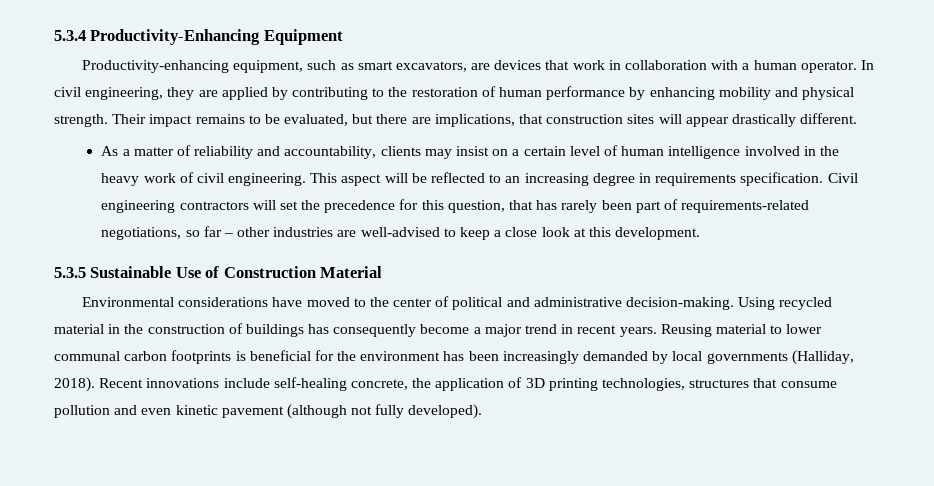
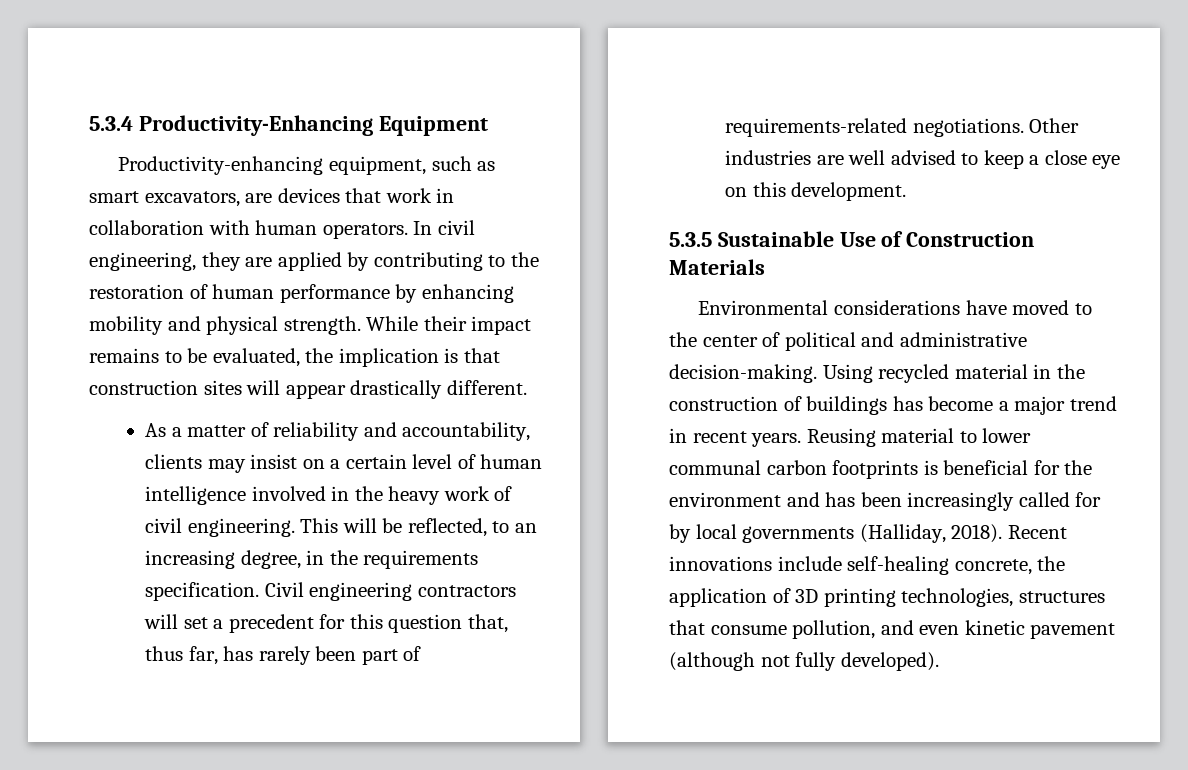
[742,60,857,73] a human operator. -> [255,220,408,239] human operators.
[112,114,147,124] Their -> [366,316,467,331] While their
[352,114,515,127] but there are implications, -> [305,348,459,367] the implication is
[341,174,382,186] aspect -> (339, 525) none
[431,172,486,183] reflected -> [407,518,487,537] reflected,
[592,173,651,186] degree in -> [240,550,358,569] degree, in the
[301,199,534,213] the precedence for this question, that -> [213,614,508,633] [145,646,218,665] a precedent for this question that, thus far,
[101,226,440,240] negotiations, so far – other industries are well-advised -> [912,118,1080,137] [725,150,956,165] negotiations. Other industries are well advised
[541,227,586,237] look at -> [1092,155,1121,169] [725,187,748,197] eye on
[320,266,383,278] Material -> [669,259,765,275] Materials
[333,324,417,337] consequently -> (923, 403) none
(441, 356) none -> [786,492,820,507] and
[583,351,649,361] demanded -> [1018,492,1102,507] called for
[54,405,110,418] pollution -> [792,620,876,639] pollution,

